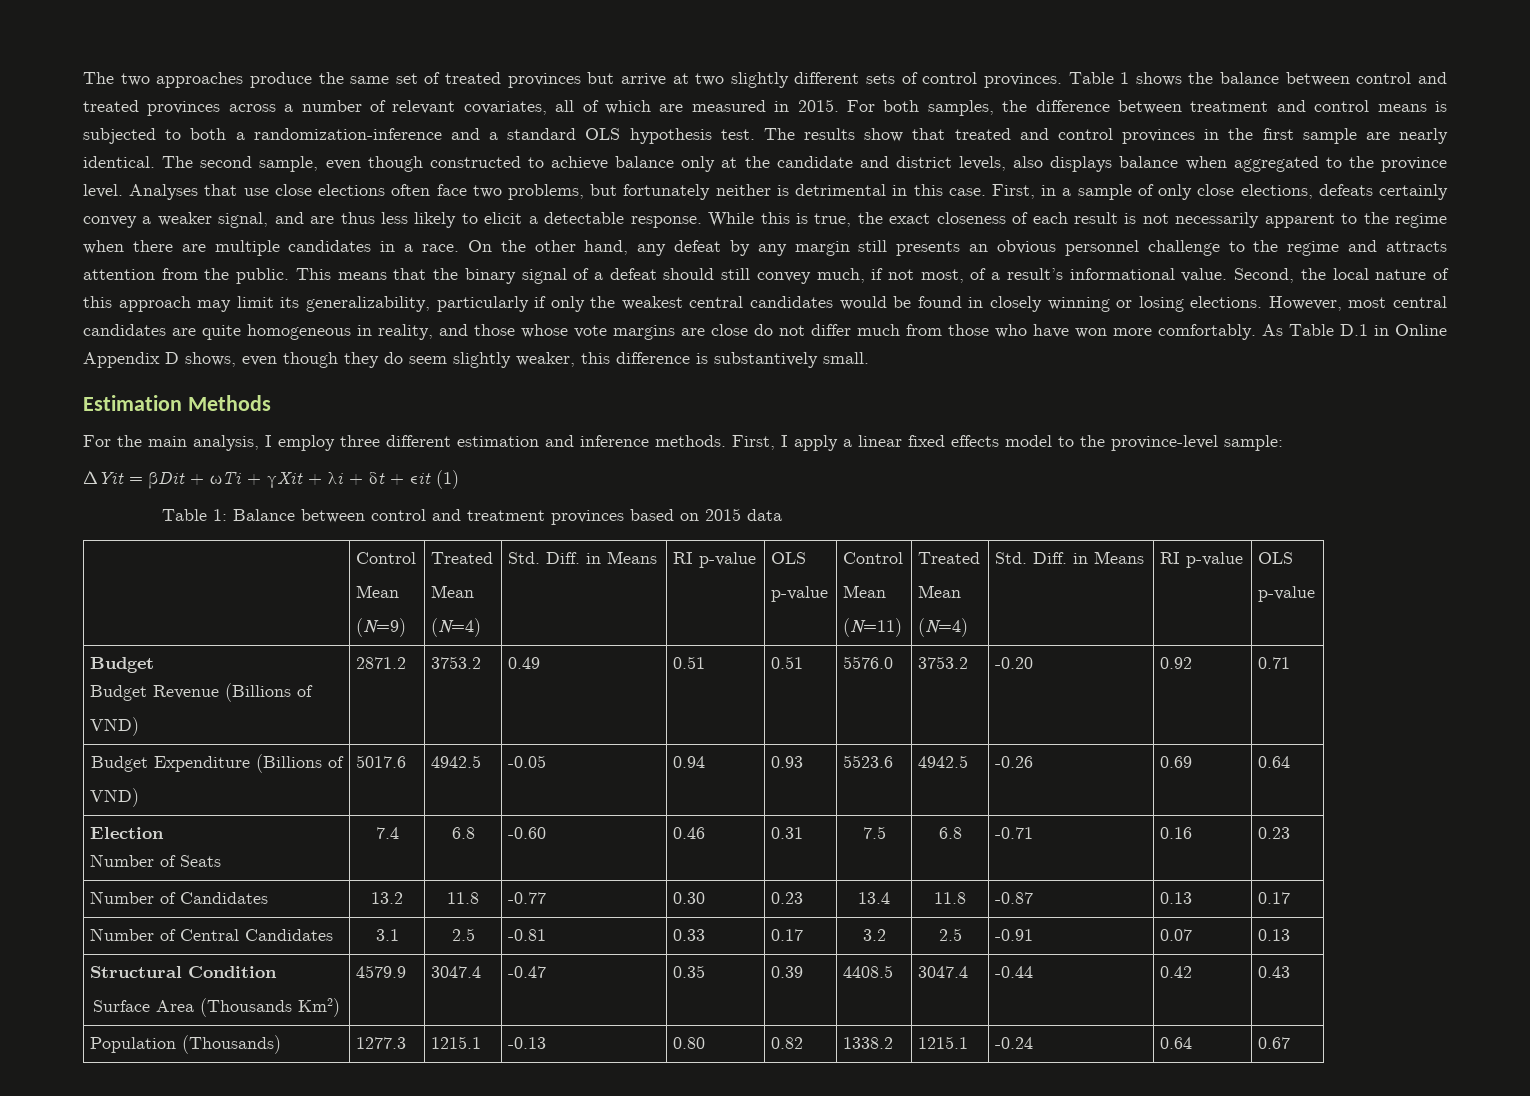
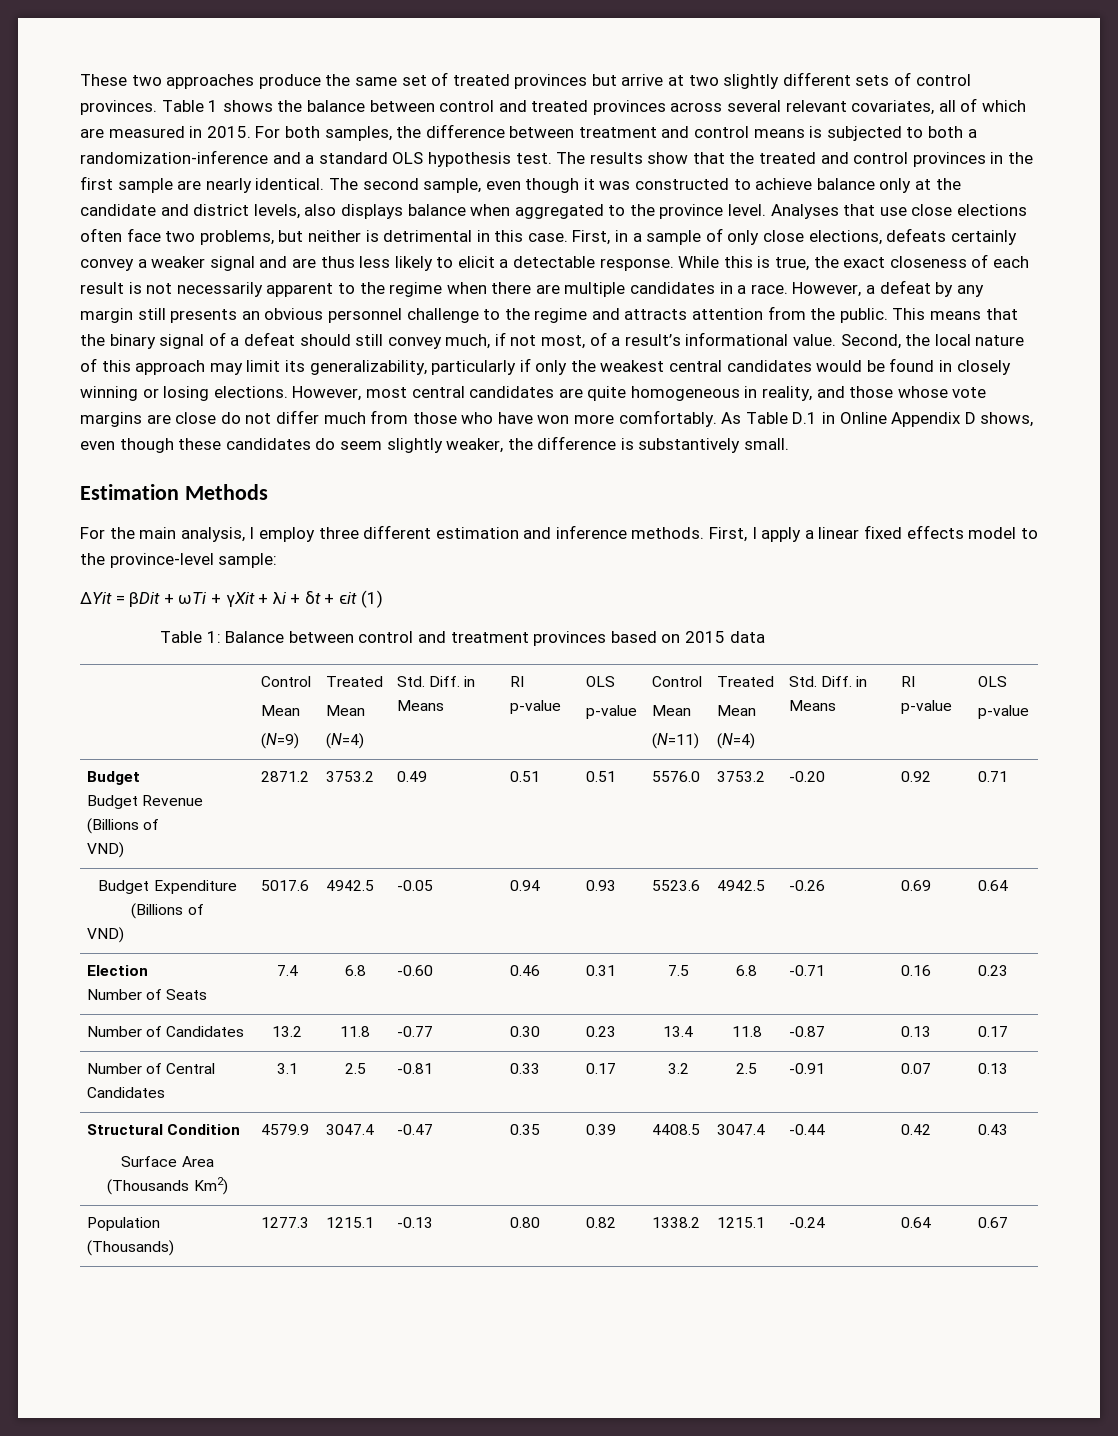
[83,72,114,84] The -> [80,74,127,86] These
[284,100,386,112] a number of -> [727,100,782,112] several
(946, 134) none -> [729,152,755,164] the
(423, 164) none -> [583,178,631,190] it was
[623,184,711,200] fortunately -> (304, 236) none
[218,212,269,228] signal, -> [209,256,255,271] signal
[467,240,667,256] On the other hand, any -> [792,282,876,297] However, a
[344,352,379,368] they -> [178,438,311,450] these candidates
[581,352,610,364] this -> [507,438,533,450] the

